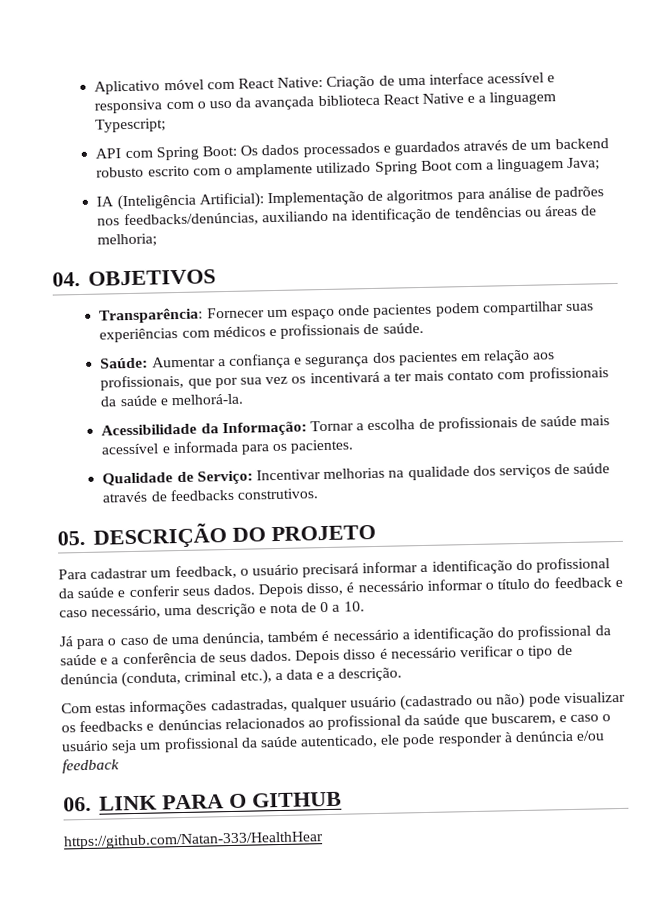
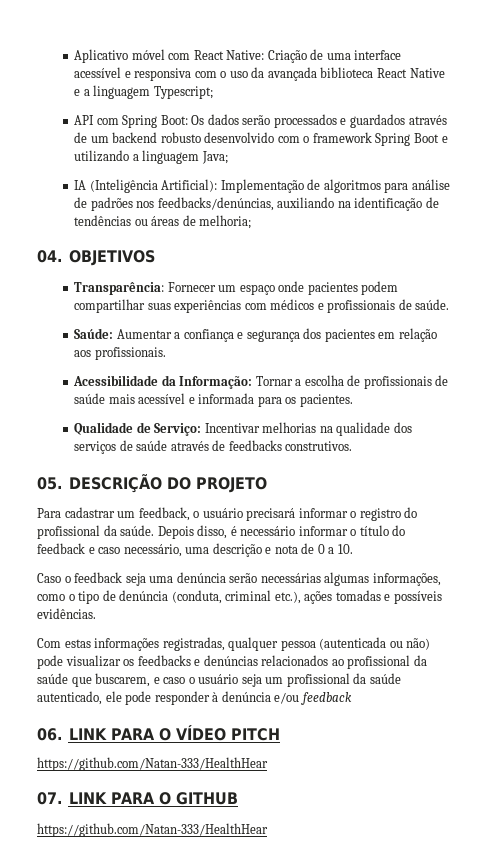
(300, 150) none -> [242,115,271,125] serão
[147,160,483,178] escrito com o amplamente utilizado Spring Boot com -> [204,132,448,146] [74,150,130,162] desenvolvido com o framework Spring Boot e utilizando
[100,366,609,391] [100,393,244,407] profissionais, que por sua vez os incentivará a ter mais contato com profissionais da saúde e melhorá-la. -> [94,347,166,360] profissionais.
[420,557,611,575] [58,584,255,599] a identificação do profissional da saúde e conferir seus dados. -> [350,507,418,521] [37,525,155,539] o registro do profissional da saúde.
[59,624,611,650] [60,645,515,666] Já para o caso de uma denúncia, também é necessário a identificação do profissional da saúde e a conferência de seus dados. Depois disso é necessário verificar -> [37,572,441,586] [37,594,65,601] Caso o feedback seja uma denúncia serão necessárias algumas informações, como
[274,667,403,682] a data e a descrição. -> [304,590,442,604] [37,608,96,619] ações tomadas e possíveis evidências.
[210,694,474,713] cadastradas, qualquer usuário (cadastrado -> [162,637,387,651] registradas, qualquer pessoa (autenticada
(247, 801) none -> [176,725,281,741] [37,757,268,771] [37,792,172,805] VÍDEO PITCH // https://github.com/Natan-333/HealthHear // 07. LINK PARA O

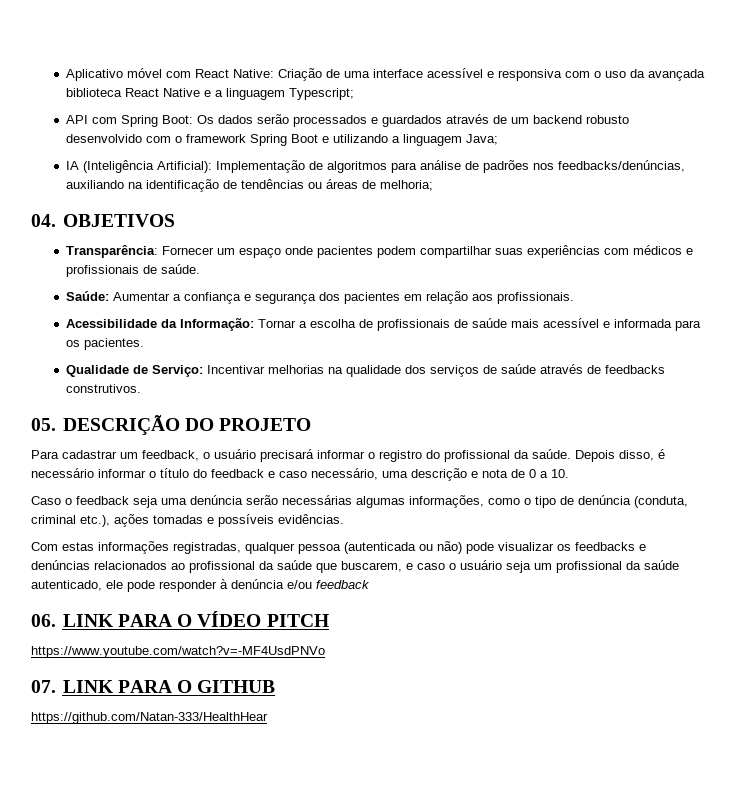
[37,757,268,771] https://github.com/Natan-333/HealthHear -> [31,646,325,658] https://www.youtube.com/watch?v=-MF4UsdPNVo

